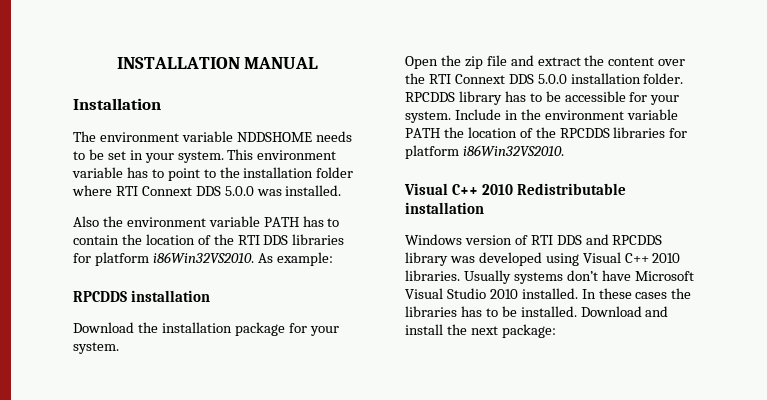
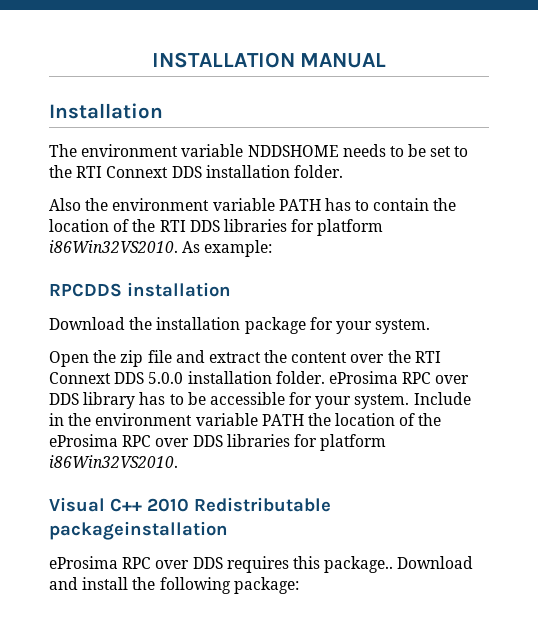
[129,149,337,163] [72,167,354,181] [72,185,342,196] in your system. This environment variable has to point to the installation folder where RTI Connext DDS 5.0.0 was installed. -> [454,146,469,157] [49,165,343,178] to the RTI Connext DDS installation folder.
[405,92,455,102] RPCDDS -> [328,371,470,384] [49,393,79,405] eProsima RPC over DDS
[559,128,610,138] RPCDDS -> [49,434,223,447] eProsima RPC over DDS
[405,202,484,214] [405,234,663,245] [405,252,681,266] [405,270,694,284] [405,288,692,299] [405,306,577,317] installation // Windows version of RTI DDS and RPCDDS library was developed using Visual C++ 2010 libraries. Usually systems don’t have Microsoft Visual Studio 2010 installed. In these cases the libraries has to be installed. -> [49,521,228,540] [49,556,394,573] packageinstallation // eProsima RPC over DDS requires this package..
[470,326,498,335] next -> [159,577,231,594] following

